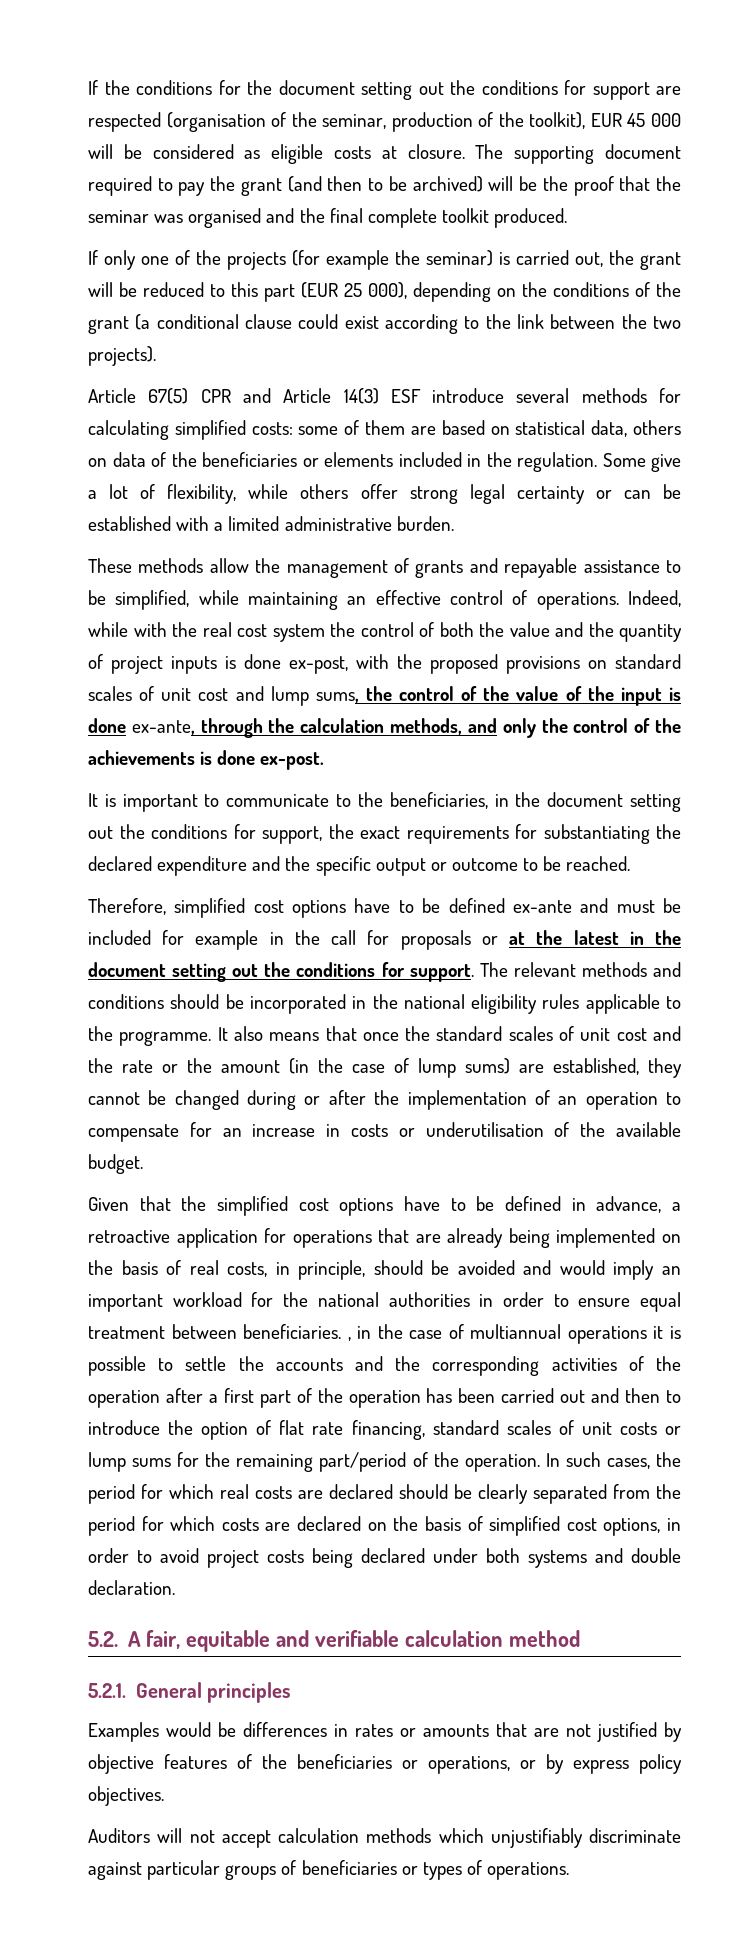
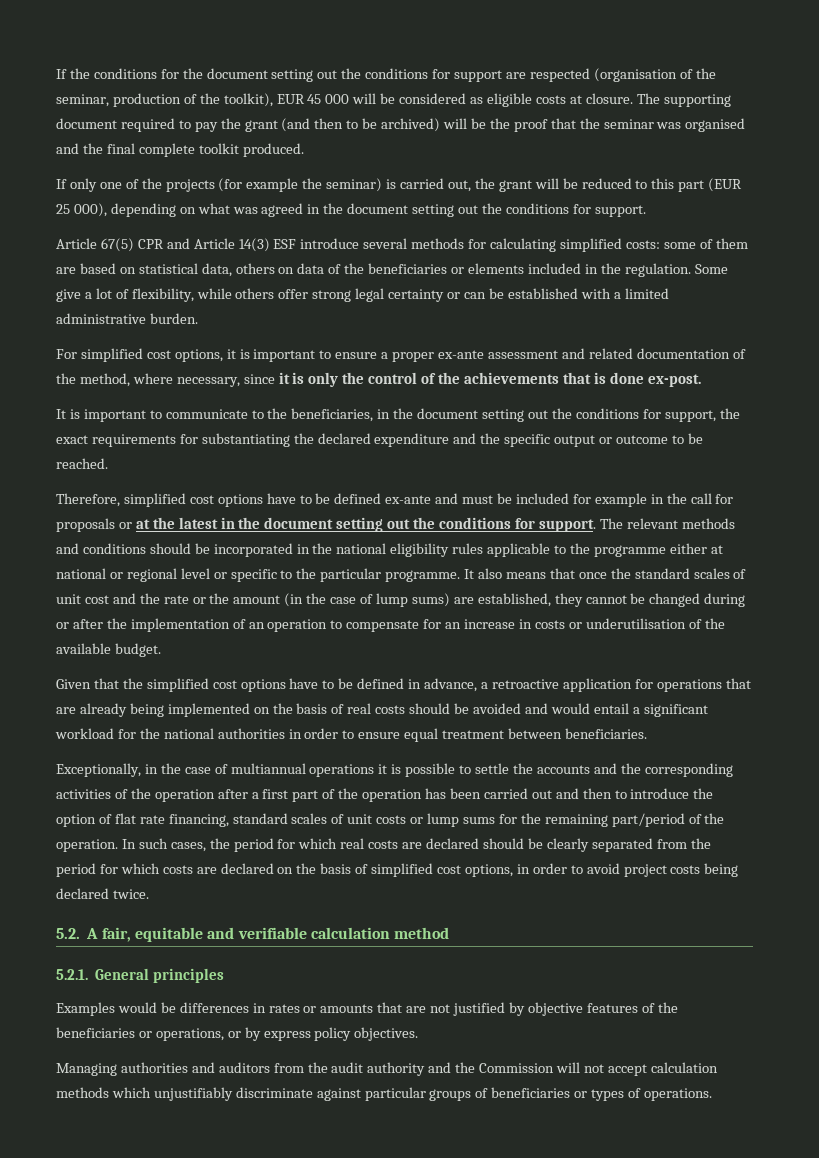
[522,282,681,297] [88,314,681,334] [88,346,156,366] the conditions of the grant (a conditional clause could exist according to the link between the two projects). -> [197,203,646,217] what was agreed in the document setting out the conditions for support.
[88,558,681,578] [88,590,681,610] [88,622,682,642] [88,654,681,674] [88,686,681,706] [88,718,497,738] These methods allow the management of grants and repayable assistance to be simplified, while maintaining an effective control of operations. Indeed, while with the real cost system the control of both the value and the quantity of project inputs is done ex-post, with the proposed provisions on standard scales of unit cost and lump sums, the control of the value of the input is done ex-ante, through the calculation methods, and -> [56,348,746,362] [56,372,305,387] For simplified cost options, it is important to ensure a proper ex-ante assessment and related documentation of the method, where necessary, since it is
(195, 757) none -> [562,372,591,384] that
(113, 1033) none -> [593,543,723,557] [56,568,382,582] programme either at national or regional level or specific to the particular
[227,1260,366,1280] costs, in principle, -> [375,705,406,714] costs
[613,1260,681,1280] [88,1294,163,1312] imply an important -> [593,703,708,717] entail a significant
[347,1337,351,1341] , -> [56,763,141,777] // Exceptionally,
[433,1548,681,1568] [88,1580,175,1595] under both systems and double declaration. -> [112,889,149,899] twice.
[88,1828,150,1843] Auditors -> [56,1062,555,1076] Managing authorities and auditors from the audit authority and the Commission

